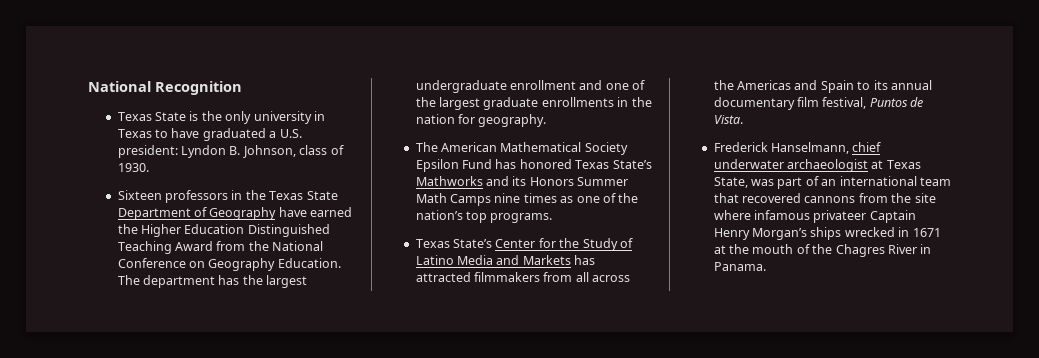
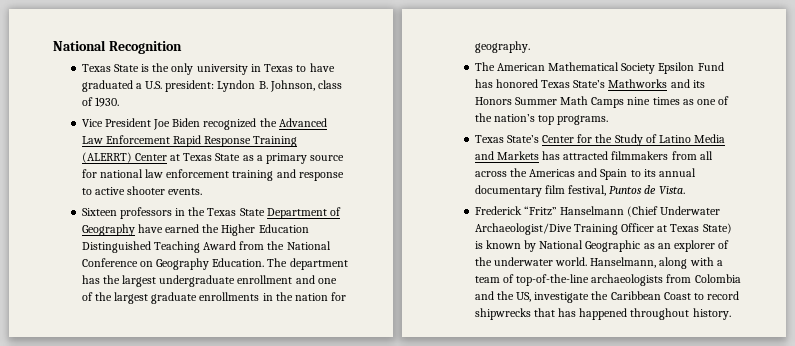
(149, 167) none -> [81,118,327,130] [81,135,298,147] [81,152,345,164] [81,169,344,181] [81,186,203,195] // Vice President Joe Biden recognized the Advanced Law Enforcement Rapid Response Training (ALERRT) Center at Texas State as a primary source for national law enforcement training and response to active shooter events.
[771,142,882,154] [713,159,921,172] [713,176,951,189] [713,193,936,203] [713,210,916,223] [713,227,941,240] [713,244,932,257] [713,262,766,271] Hanselmann, chief underwater archaeologist at Texas State, was part of an international team that recovered cannons from the site where infamous privateer Captain Henry Morgan’s ships wrecked in 1671 at the mouth of the Chagres River in Panama. -> [523,206,721,217] [474,223,732,235] [474,240,730,252] [474,257,723,269] [474,274,741,286] [474,291,740,303] [474,308,731,320] “Fritz” Hanselmann (Chief Underwater Archaeologist/Dive Training Officer at Texas State) is known by National Geographic as an explorer of the underwater world. Hanselmann, along with a team of top-of-the-line archaeologists from Colombia and the US, investigate the Caribbean Coast to record shipwrecks that has happened throughout history.

